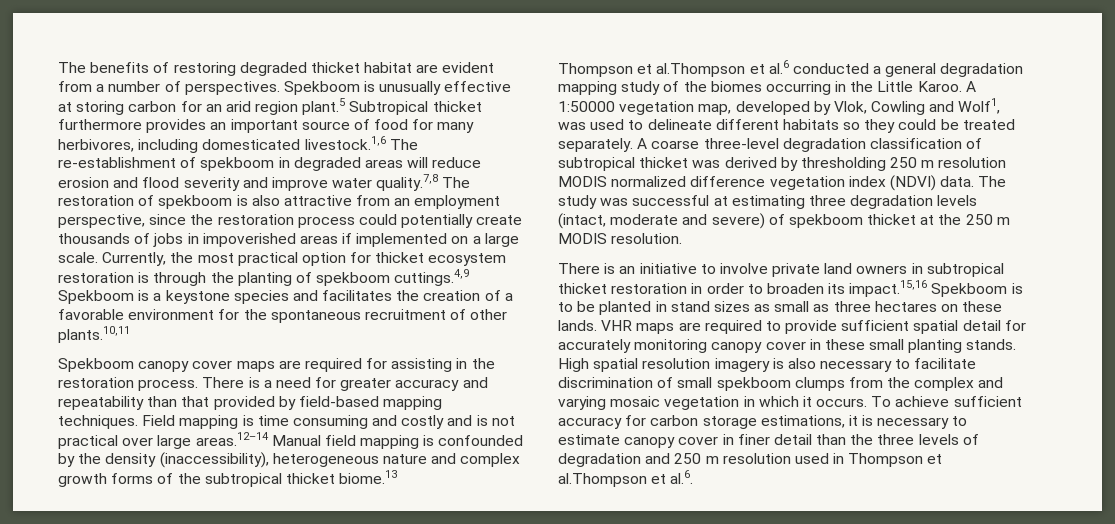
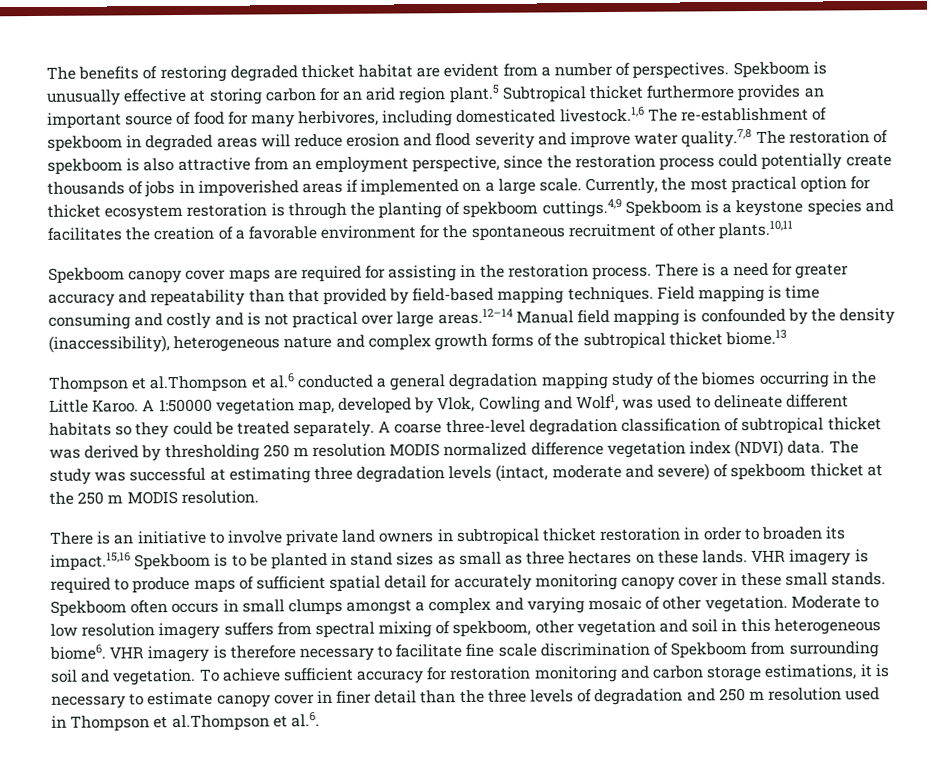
[636,320,838,334] maps are required to provide -> [789,549,869,566] [50,576,254,594] imagery is required to produce maps of
[908,339,1017,353] [558,358,977,372] [558,377,1004,391] [558,396,868,410] planting stands. High spatial resolution imagery is also necessary to facilitate discrimination of small spekboom clumps from the complex and varying mosaic vegetation in which it occurs. -> [830,572,886,586] [50,595,879,617] [50,618,881,640] [49,641,879,663] [50,668,197,686] stands. Spekboom often occurs in small clumps amongst a complex and varying mosaic of other vegetation. Moderate to low resolution imagery suffers from spectral mixing of spekboom, other vegetation and soil in this heterogeneous biome6. VHR imagery is therefore necessary to facilitate fine scale discrimination of Spekboom from surrounding soil and vegetation.
(647, 420) none -> [449,665,650,683] restoration monitoring and

